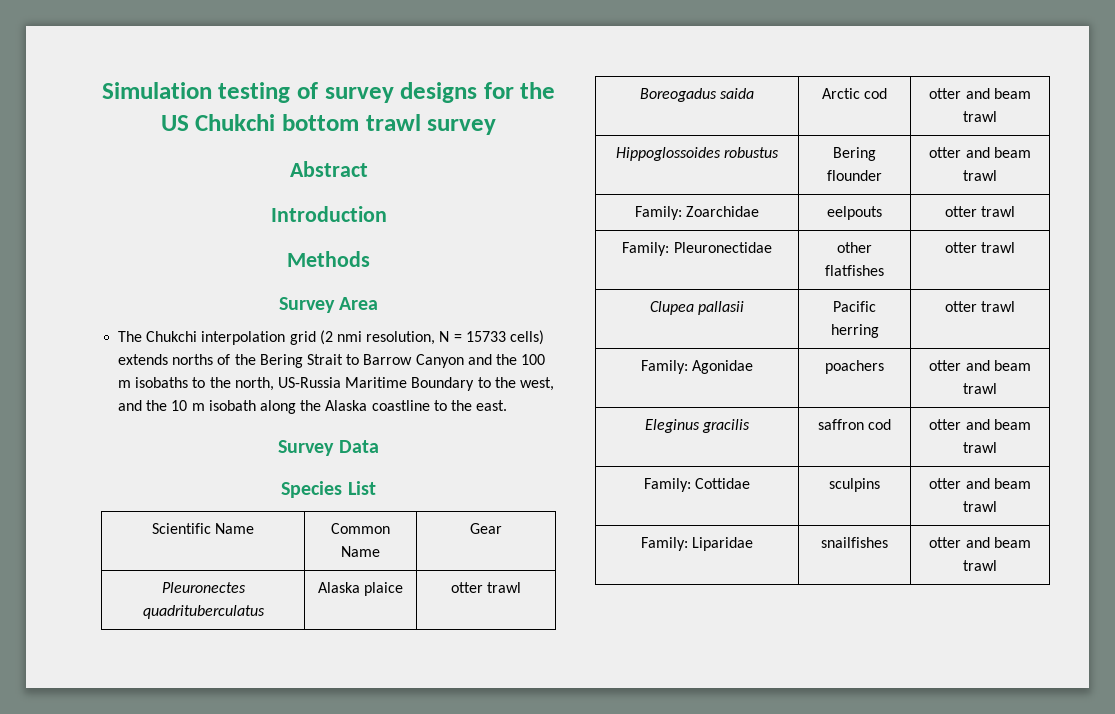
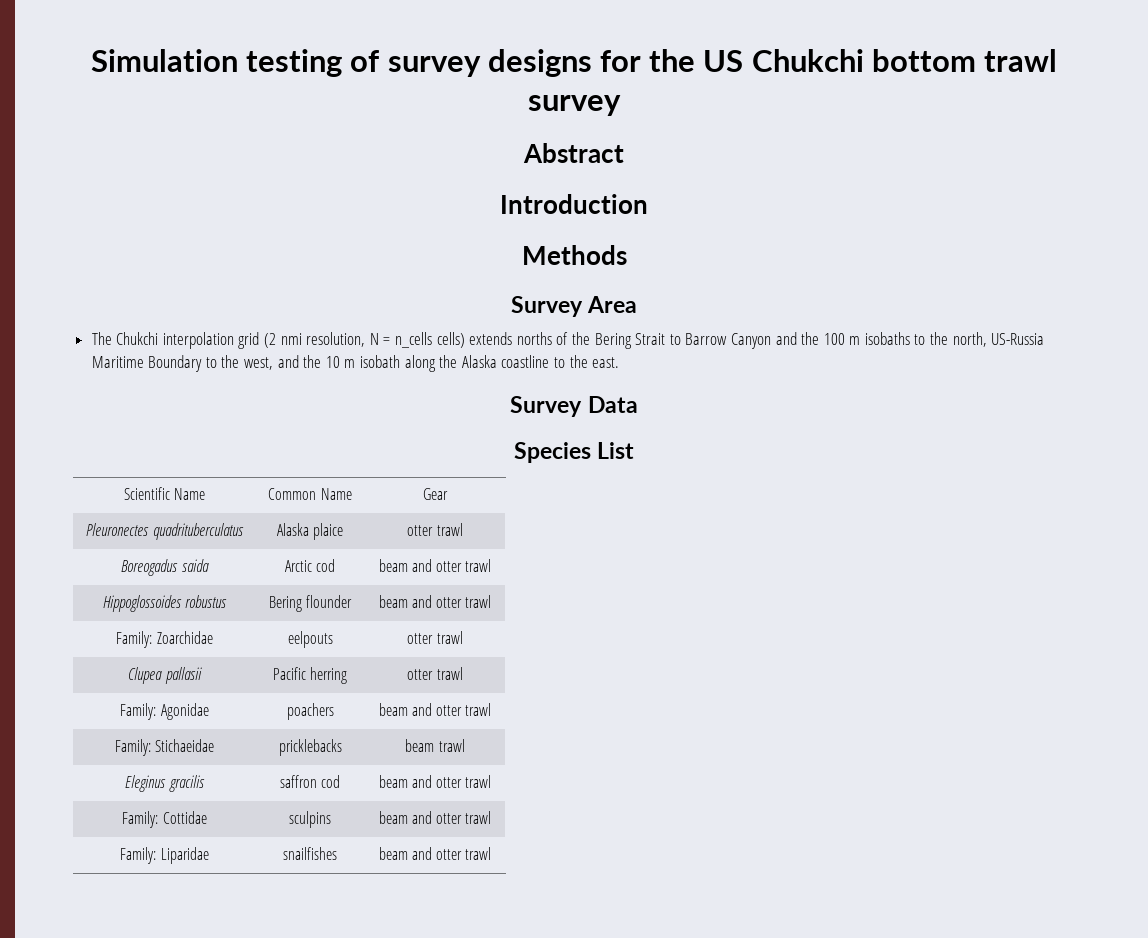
[465,331,506,342] 15733 -> [395,332,433,348] n_cells
[929,88,1031,99] otter and beam -> [378,559,463,572] beam and otter
[929,147,1031,158] otter and beam -> [378,595,463,608] beam and otter
[622,242,772,256] [837,242,872,253] [825,265,884,276] [944,242,1016,253] // Family: Pleuronectidae | other flatfishes | otter trawl -> (463, 637) none
[929,360,990,371] otter and -> [378,703,492,716] [114,739,215,756] [278,739,342,756] beam and otter trawl // Family: Stichaeidae | pricklebacks |
[929,419,1031,430] otter and beam -> [378,775,463,788] beam and otter
[929,478,1031,489] otter and beam -> [378,811,463,824] beam and otter
[929,537,1031,548] otter and beam -> [378,847,463,860] beam and otter

